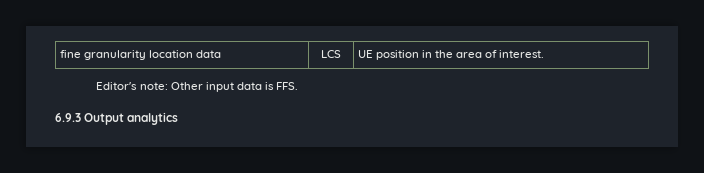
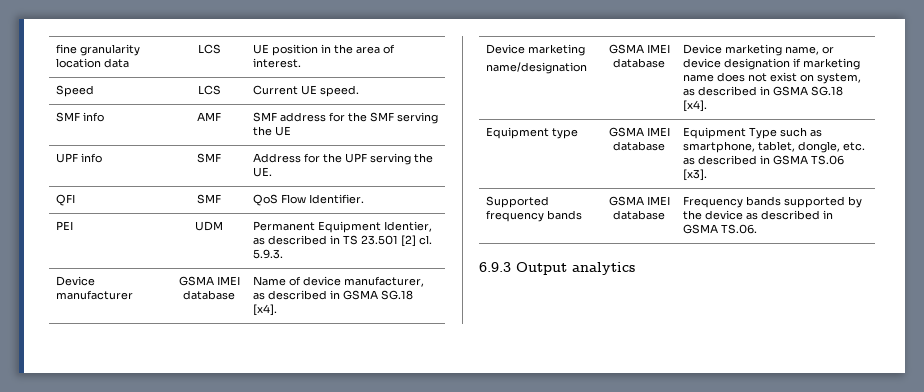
[96,82,299,92] // Editor's note: Other input data is FFS. -> [55,85,94,97] [197,85,221,95] [252,85,359,97] [55,112,104,122] [197,112,221,121] [252,112,438,124] [252,126,291,136] [55,153,102,163] [197,153,221,163] [252,153,433,165] [252,167,272,177] [55,194,75,206] [197,194,221,204] [252,194,364,206] [55,221,73,230] [195,221,223,231] [252,221,432,233] [252,235,432,247] [252,249,283,259] [55,276,95,286] [55,290,133,300] [178,276,240,286] [183,290,235,300] [252,276,424,287] [252,290,413,300] [252,304,277,316] [485,44,585,56] [485,62,587,74] [608,44,670,54] [613,58,665,68] [682,44,834,56] [682,58,860,70] [682,72,861,84] [682,86,843,96] [682,100,707,112] [485,127,578,139] [608,127,670,137] [613,141,665,151] [682,127,822,139] [682,141,865,153] [682,155,844,165] [682,169,707,181] [485,196,549,208] [485,210,582,222] [608,196,670,206] [613,210,665,220] [682,196,862,208] [682,210,833,220] [682,224,757,234] // Speed | LCS | Current UE speed. // SMF info | AMF | SMF address for the SMF serving the UE // UPF info | SMF | Address for the UPF serving the UE. // QFI | SMF | QoS Flow Identifier. // PEI | UDM | Permanent Equipment Identier, as described in TS 23.501 [2] cl. 5.9.3. // Device manufacturer | GSMA IMEI database | Name of device manufacturer, as described in GSMA SG.18 [x4]. // Device marketing // name/designation | GSMA IMEI database | Device marketing name, or device designation if marketing name does not exist on system, as described in GSMA SG.18 [x4]. // Equipment type | GSMA IMEI database | Equipment Type such as smartphone, tablet, dongle, etc. as described in GSMA TS.06 [x3]. // Supported frequency bands | GSMA IMEI database | Frequency bands supported by the device as described in GSMA TS.06.

